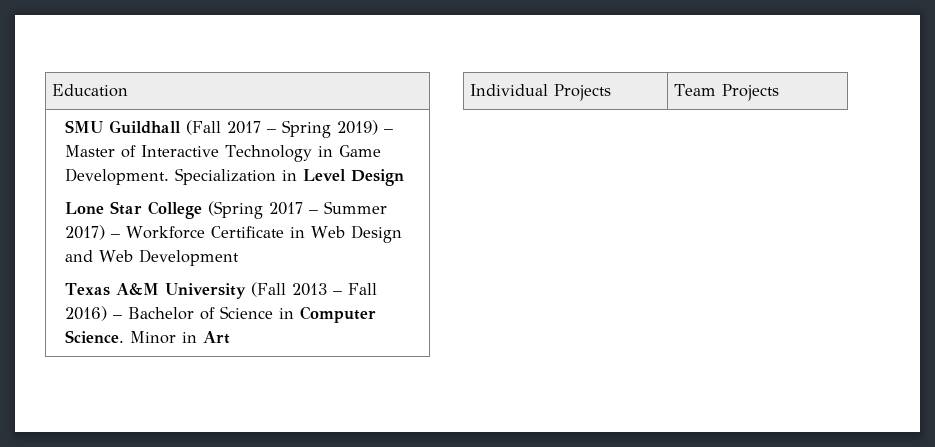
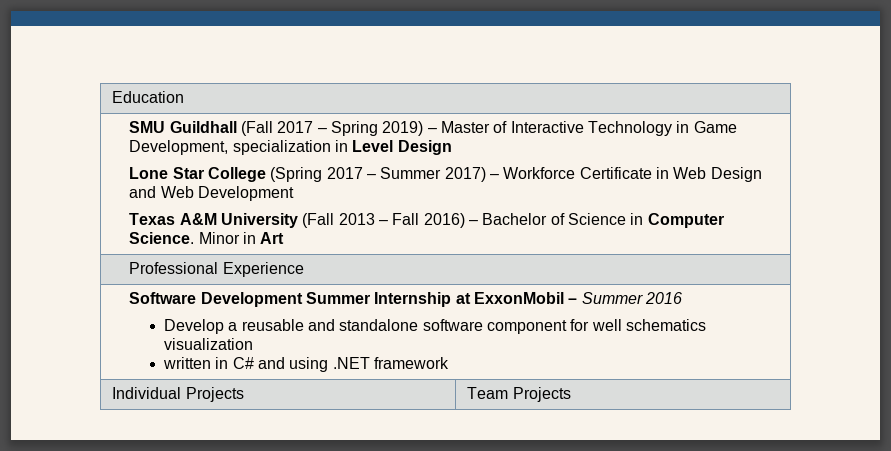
[64,168,276,185] Development. Specialization -> [129,140,331,155] Development, specialization
(230, 337) none -> [129,262,304,277] [129,292,682,307] [163,319,706,334] [163,338,253,350] [162,357,449,372] // Professional Experience // Software Development Summer Internship at ExxonMobil – Summer 2016 // Develop a reusable and standalone software component for well schematics visualization // written in C# and using .NET framework

